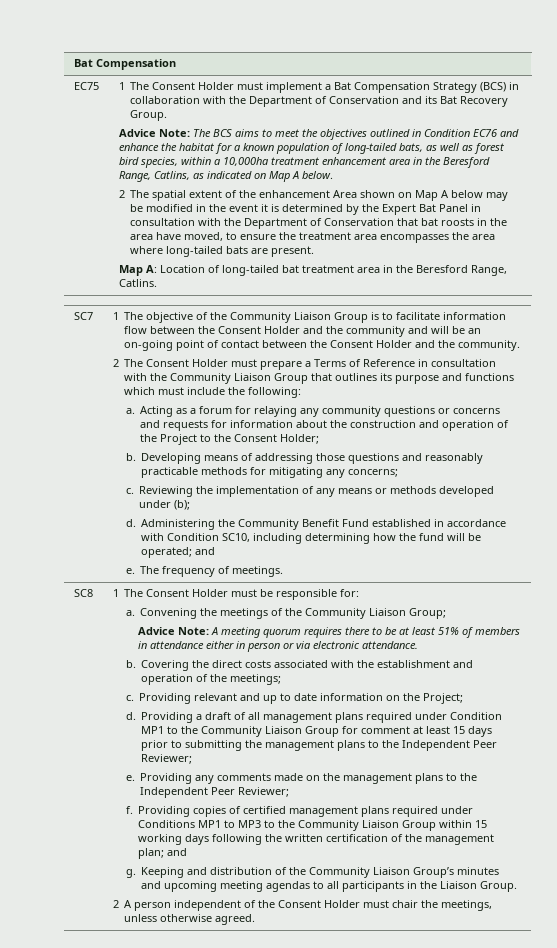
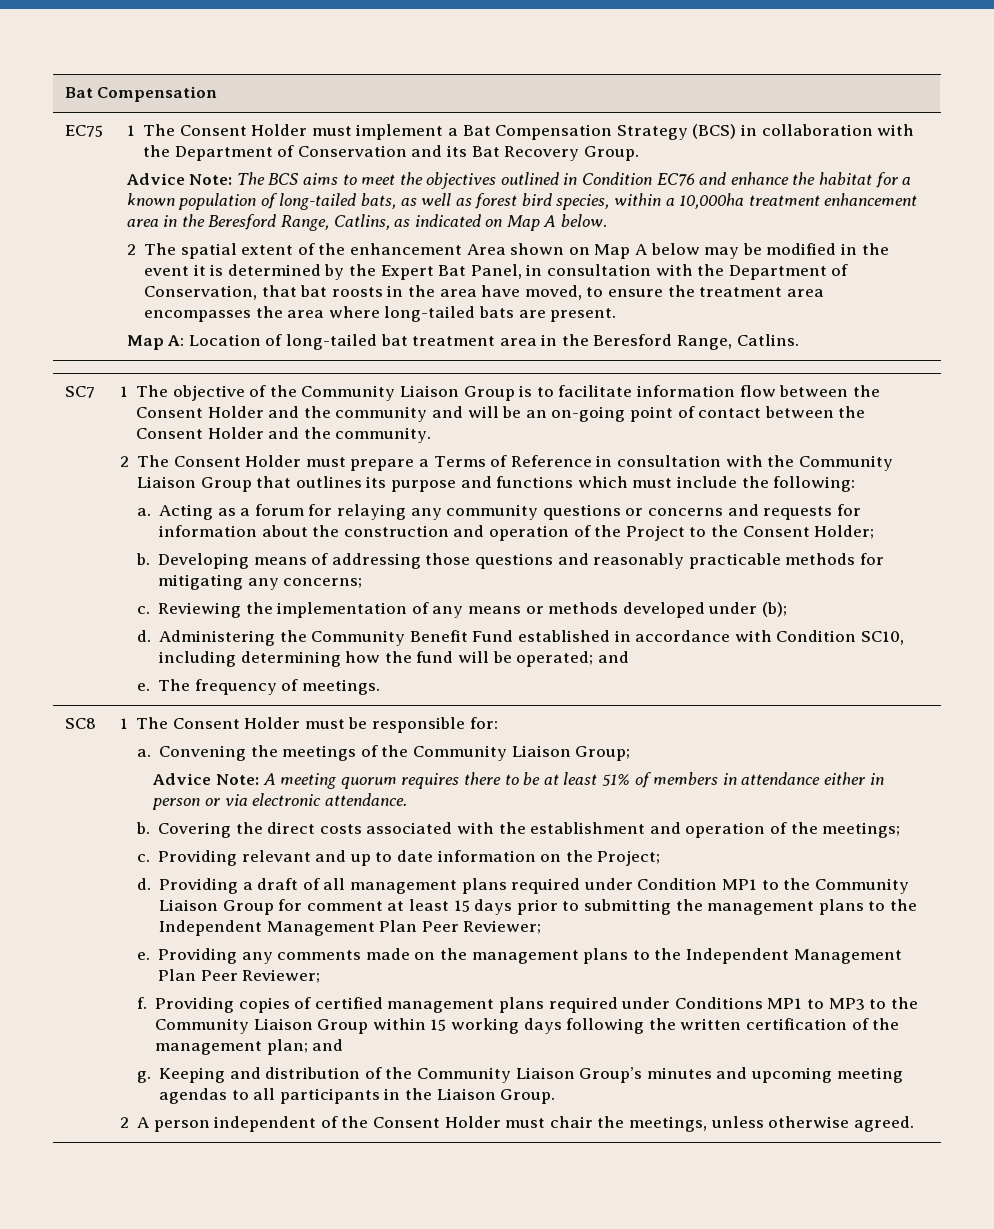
[439,204,469,212] Panel -> [470,264,522,279] Panel,
[324,218,395,226] Conservation -> [144,285,258,300] Conservation,
(471, 745) none -> [266,920,418,936] Management Plan
(209, 792) none -> [793,949,902,964] [158,969,197,981] Management Plan

